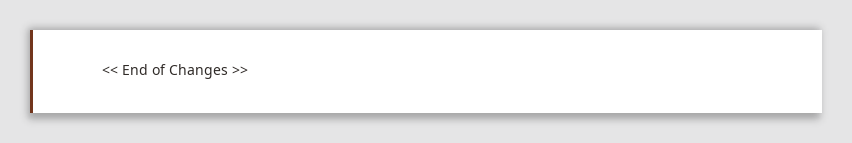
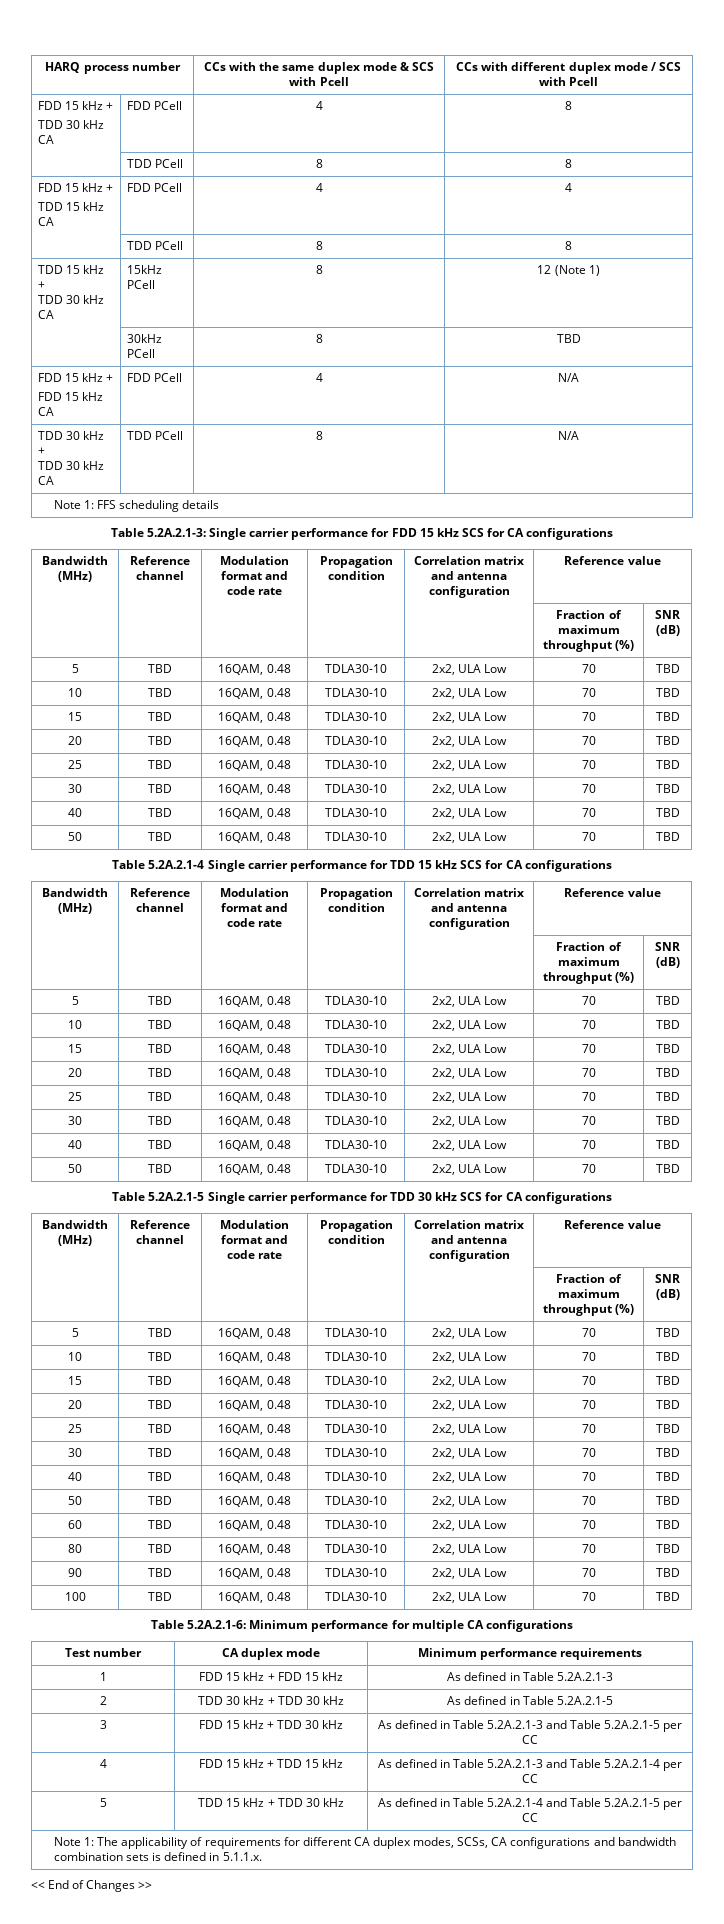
(102, 70) none -> [45,62,181,74] [204,62,434,74] [289,77,349,86] [456,62,681,74] [538,77,599,86] [37,101,114,110] [37,120,105,129] [37,135,54,144] [126,101,182,110] [315,101,323,110] [565,101,572,110] [126,159,183,168] [315,159,323,168] [565,159,572,168] [37,183,114,192] [37,202,105,211] [37,217,54,226] [126,183,182,192] [315,183,323,192] [565,183,572,192] [126,241,183,250] [315,241,323,250] [565,241,572,250] [37,265,105,274] [37,281,45,289] [37,295,105,304] [37,310,54,319] [126,265,162,274] [126,280,155,289] [315,265,323,274] [537,265,600,276] [126,334,162,343] [126,349,155,358] [315,334,323,343] [556,334,581,343] [37,373,114,382] [37,392,104,401] [37,407,54,416] [126,373,182,382] [315,373,323,382] [558,373,579,382] [37,431,105,440] [37,447,45,455] [37,461,105,470] [37,476,54,485] [126,431,183,440] [315,431,323,440] [558,431,579,440] [54,500,220,512] [110,528,614,540] [42,556,108,565] [58,571,92,582] [130,556,190,565] [136,571,184,580] [220,556,289,565] [220,571,289,580] [226,586,283,595] [319,556,393,568] [327,571,385,580] [413,556,525,565] [430,571,508,580] [428,586,510,598] [564,556,661,565] [556,610,622,619] [557,625,620,634] [542,640,635,652] [655,610,680,619] [655,625,680,636] [71,664,79,673] [148,664,172,673] [218,664,291,675] [325,664,387,673] [431,664,508,675] [581,664,596,673] [655,664,680,673] [68,688,82,697] [148,688,172,697] [218,688,291,699] [325,688,387,697] [431,688,508,699] [581,688,596,697] [655,688,680,697] [68,712,82,721] [148,712,172,721] [218,712,291,723] [325,712,387,721] [431,712,508,723] [581,712,596,721] [655,712,680,721] [68,736,82,745] [148,736,172,745] [218,736,291,747] [325,736,387,745] [431,736,508,747] [581,736,596,745] [655,736,680,745] [68,760,82,769] [148,760,172,769] [218,760,291,771] [325,760,387,769] [431,760,508,771] [581,760,596,769] [655,760,680,769] [68,784,82,793] [148,784,172,793] [218,784,291,795] [325,784,387,793] [431,784,508,795] [581,784,596,793] [655,784,680,793] [68,808,82,817] [148,808,172,817] [218,808,291,819] [325,808,387,817] [431,808,508,819] [581,808,596,817] [655,808,680,817] [68,832,82,841] [148,832,172,841] [218,832,291,843] [325,832,387,841] [431,832,508,843] [581,832,596,841] [655,832,680,841] [112,860,612,872] [42,888,108,897] [58,903,92,914] [130,888,190,897] [136,903,184,912] [220,888,289,897] [220,903,289,912] [226,918,283,927] [319,888,393,900] [327,903,385,912] [413,888,525,897] [430,903,508,912] [428,918,510,930] [564,888,661,897] [556,942,622,951] [557,957,620,966] [542,972,635,984] [655,942,680,951] [655,957,680,968] [71,996,79,1005] [148,996,172,1005] [218,996,291,1007] [325,996,387,1005] [431,996,508,1007] [581,996,596,1005] [655,996,680,1005] [68,1020,82,1029] [148,1020,172,1029] [218,1020,291,1031] [325,1020,387,1029] [431,1020,508,1031] [581,1020,596,1029] [655,1020,680,1029] [68,1044,82,1053] [148,1044,172,1053] [218,1044,291,1055] [325,1044,387,1053] [431,1044,508,1055] [581,1044,596,1053] [655,1044,680,1053] [68,1068,82,1077] [148,1068,172,1077] [218,1068,291,1079] [325,1068,387,1077] [431,1068,508,1079] [581,1068,596,1077] [655,1068,680,1077] [68,1092,82,1101] [148,1092,172,1101] [218,1092,291,1103] [325,1092,387,1101] [431,1092,508,1103] [581,1092,596,1101] [655,1092,680,1101] [68,1116,82,1125] [148,1116,172,1125] [218,1116,291,1127] [325,1116,387,1125] [431,1116,508,1127] [581,1116,596,1125] [655,1116,680,1125] [68,1140,82,1149] [148,1140,172,1149] [218,1140,291,1151] [325,1140,387,1149] [431,1140,508,1151] [581,1140,596,1149] [655,1140,680,1149] [68,1164,82,1173] [148,1164,172,1173] [218,1164,291,1175] [325,1164,387,1173] [431,1164,508,1175] [581,1164,596,1173] [655,1164,680,1173] [112,1192,612,1204] [42,1220,108,1229] [58,1235,92,1246] [130,1220,190,1229] [136,1235,184,1244] [220,1220,289,1229] [220,1235,289,1244] [226,1250,283,1259] [319,1220,393,1232] [327,1235,385,1244] [413,1220,525,1229] [430,1235,508,1244] [428,1250,510,1262] [564,1220,661,1229] [556,1274,622,1283] [557,1289,620,1298] [542,1304,635,1316] [655,1274,680,1283] [655,1289,680,1300] [71,1328,79,1337] [148,1328,172,1337] [218,1328,291,1339] [325,1328,387,1337] [431,1328,508,1339] [581,1328,596,1337] [655,1328,680,1337] [68,1352,82,1361] [148,1352,172,1361] [218,1352,291,1363] [325,1352,387,1361] [431,1352,508,1363] [581,1352,596,1361] [655,1352,680,1361] [68,1376,82,1385] [148,1376,172,1385] [218,1376,291,1387] [325,1376,387,1385] [431,1376,508,1387] [581,1376,596,1385] [655,1376,680,1385] [68,1400,82,1409] [148,1400,172,1409] [218,1400,291,1411] [325,1400,387,1409] [431,1400,508,1411] [581,1400,596,1409] [655,1400,680,1409] [68,1424,82,1433] [148,1424,172,1433] [218,1424,291,1435] [325,1424,387,1433] [431,1424,508,1435] [581,1424,596,1433] [655,1424,680,1433] [68,1448,82,1457] [148,1448,172,1457] [218,1448,291,1459] [325,1448,387,1457] [431,1448,508,1459] [581,1448,596,1457] [655,1448,680,1457] [68,1472,82,1481] [148,1472,172,1481] [218,1472,291,1483] [325,1472,387,1481] [431,1472,508,1483] [581,1472,596,1481] [655,1472,680,1481] [68,1496,82,1505] [148,1496,172,1505] [218,1496,291,1507] [325,1496,387,1505] [431,1496,508,1507] [581,1496,596,1505] [655,1496,680,1505] [68,1520,82,1529] [148,1520,172,1529] [218,1520,291,1531] [325,1520,387,1529] [431,1520,508,1531] [581,1520,596,1529] [655,1520,680,1529] [68,1544,82,1553] [148,1544,172,1553] [218,1544,291,1555] [325,1544,387,1553] [431,1544,508,1555] [581,1544,596,1553] [655,1544,680,1553] [68,1568,82,1577] [148,1568,172,1577] [218,1568,291,1579] [325,1568,387,1577] [431,1568,508,1579] [581,1568,596,1577] [655,1568,680,1577] [64,1592,86,1601] [148,1592,172,1601] [218,1592,291,1603] [325,1592,387,1601] [431,1592,508,1603] [581,1592,596,1601] [655,1592,680,1601] [151,1620,573,1632] [64,1648,143,1657] [221,1648,321,1660] [417,1648,643,1660] [99,1672,107,1681] [199,1672,343,1681] [447,1672,613,1681] [99,1696,107,1705] [198,1696,344,1705] [447,1696,613,1705] [99,1720,107,1729] [198,1720,344,1729] [377,1720,683,1732] [522,1735,538,1744] [99,1759,107,1768] [198,1759,344,1768] [377,1759,683,1771] [522,1774,538,1783] [99,1798,107,1807] [198,1798,344,1807] [377,1798,683,1810] [522,1813,538,1822] [54,1837,676,1849] [54,1852,262,1861] HARQ process number | CCs with the same duplex mode & SCS with Pcell | CCs with different duplex mode / SCS with Pcell // FDD 15 kHz + // TDD 30 kHz CA | FDD PCell | 4 | 8 // | TDD PCell | 8 | 8 // FDD 15 kHz + // TDD 15 kHz CA | FDD PCell | 4 | 4 // | TDD PCell | 8 | 8 // TDD 15 kHz + // TDD 30 kHz CA | 15kHz PCell | 8 | 12 (Note 1) // | 30kHz PCell | 8 | TBD // FDD 15 kHz + // FDD 15 kHz CA | FDD PCell | 4 | N/A // TDD 30 kHz + // TDD 30 kHz CA | TDD PCell | 8 | N/A // Note 1: FFS scheduling details // Table 5.2A.2.1-3: Single carrier performance for FDD 15 kHz SCS for CA configurations // Bandwidth (MHz) | Reference channel | Modulation format and code rate | Propagation condition | Correlation matrix and antenna configuration | Reference value // | | | | | Fraction of maximum throughput (%) | SNR (dB) // 5 | TBD | 16QAM, 0.48 | TDLA30-10 | 2x2, ULA Low | 70 | TBD // 10 | TBD | 16QAM, 0.48 | TDLA30-10 | 2x2, ULA Low | 70 | TBD // 15 | TBD | 16QAM, 0.48 | TDLA30-10 | 2x2, ULA Low | 70 | TBD // 20 | TBD | 16QAM, 0.48 | TDLA30-10 | 2x2, ULA Low | 70 | TBD // 25 | TBD | 16QAM, 0.48 | TDLA30-10 | 2x2, ULA Low | 70 | TBD // 30 | TBD | 16QAM, 0.48 | TDLA30-10 | 2x2, ULA Low | 70 | TBD // 40 | TBD | 16QAM, 0.48 | TDLA30-10 | 2x2, ULA Low | 70 | TBD // 50 | TBD | 16QAM, 0.48 | TDLA30-10 | 2x2, ULA Low | 70 | TBD // Table 5.2A.2.1-4 Single carrier performance for TDD 15 kHz SCS for CA configurations // Bandwidth (MHz) | Reference channel | Modulation format and code rate | Propagation condition | Correlation matrix and antenna configuration | Reference value // | | | | | Fraction of maximum throughput (%) | SNR (dB) // 5 | TBD | 16QAM, 0.48 | TDLA30-10 | 2x2, ULA Low | 70 | TBD // 10 | TBD | 16QAM, 0.48 | TDLA30-10 | 2x2, ULA Low | 70 | TBD // 15 | TBD | 16QAM, 0.48 | TDLA30-10 | 2x2, ULA Low | 70 | TBD // 20 | TBD | 16QAM, 0.48 | TDLA30-10 | 2x2, ULA Low | 70 | TBD // 25 | TBD | 16QAM, 0.48 | TDLA30-10 | 2x2, ULA Low | 70 | TBD // 30 | TBD | 16QAM, 0.48 | TDLA30-10 | 2x2, ULA Low | 70 | TBD // 40 | TBD | 16QAM, 0.48 | TDLA30-10 | 2x2, ULA Low | 70 | TBD // 50 | TBD | 16QAM, 0.48 | TDLA30-10 | 2x2, ULA Low | 70 | TBD // Table 5.2A.2.1-5 Single carrier performance for TDD 30 kHz SCS for CA configurations // Bandwidth (MHz) | Reference channel | Modulation format and code rate | Propagation condition | Correlation matrix and antenna configuration | Reference value // | | | | | Fraction of maximum throughput (%) | SNR (dB) // 5 | TBD | 16QAM, 0.48 | TDLA30-10 | 2x2, ULA Low | 70 | TBD // 10 | TBD | 16QAM, 0.48 | TDLA30-10 | 2x2, ULA Low | 70 | TBD // 15 | TBD | 16QAM, 0.48 | TDLA30-10 | 2x2, ULA Low | 70 | TBD // 20 | TBD | 16QAM, 0.48 | TDLA30-10 | 2x2, ULA Low | 70 | TBD // 25 | TBD | 16QAM, 0.48 | TDLA30-10 | 2x2, ULA Low | 70 | TBD // 30 | TBD | 16QAM, 0.48 | TDLA30-10 | 2x2, ULA Low | 70 | TBD // 40 | TBD | 16QAM, 0.48 | TDLA30-10 | 2x2, ULA Low | 70 | TBD // 50 | TBD | 16QAM, 0.48 | TDLA30-10 | 2x2, ULA Low | 70 | TBD // 60 | TBD | 16QAM, 0.48 | TDLA30-10 | 2x2, ULA Low | 70 | TBD // 80 | TBD | 16QAM, 0.48 | TDLA30-10 | 2x2, ULA Low | 70 | TBD // 90 | TBD | 16QAM, 0.48 | TDLA30-10 | 2x2, ULA Low | 70 | TBD // 100 | TBD | 16QAM, 0.48 | TDLA30-10 | 2x2, ULA Low | 70 | TBD // Table 5.2A.2.1-6: Minimum performance for multiple CA configurations // Test number | CA duplex mode | Minimum performance requirements // 1 | FDD 15 kHz + FDD 15 kHz | As defined in Table 5.2A.2.1-3 // 2 | TDD 30 kHz + TDD 30 kHz | As defined in Table 5.2A.2.1-5 // 3 | FDD 15 kHz + TDD 30 kHz | As defined in Table 5.2A.2.1-3 and Table 5.2A.2.1-5 per CC // 4 | FDD 15 kHz + TDD 15 kHz | As defined in Table 5.2A.2.1-3 and Table 5.2A.2.1-4 per CC // 5 | TDD 15 kHz + TDD 30 kHz | As defined in Table 5.2A.2.1-4 and Table 5.2A.2.1-5 per CC // Note 1: The applicability of requirements for different CA duplex modes, SCSs, CA configurations and bandwidth combination sets is defined in 5.1.1.x. //

